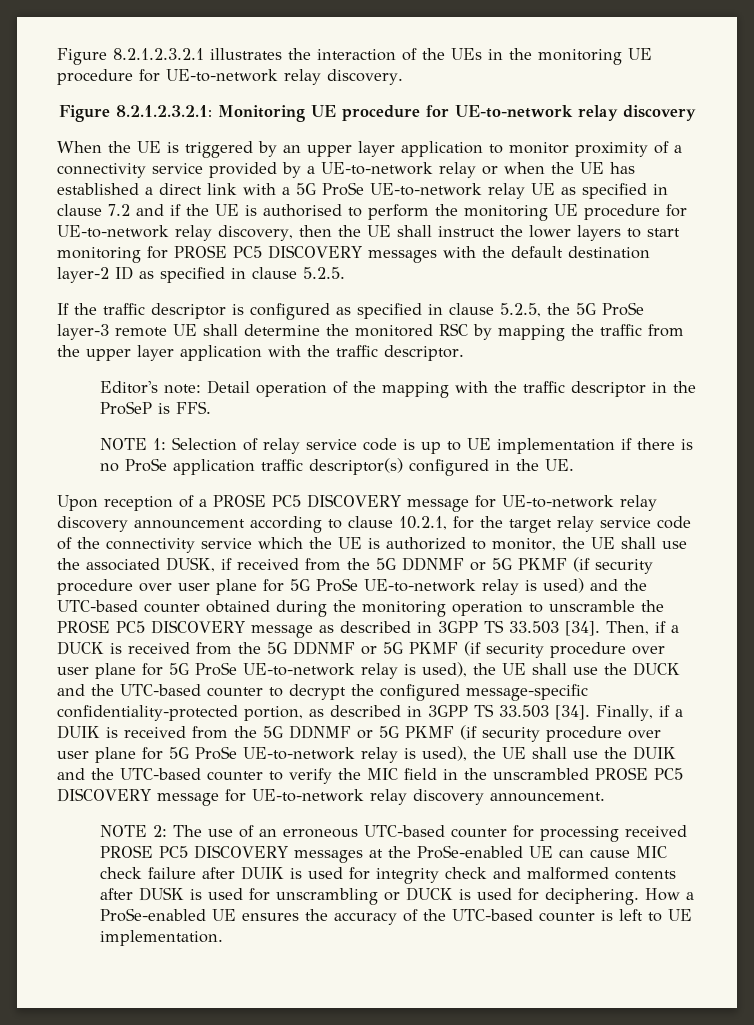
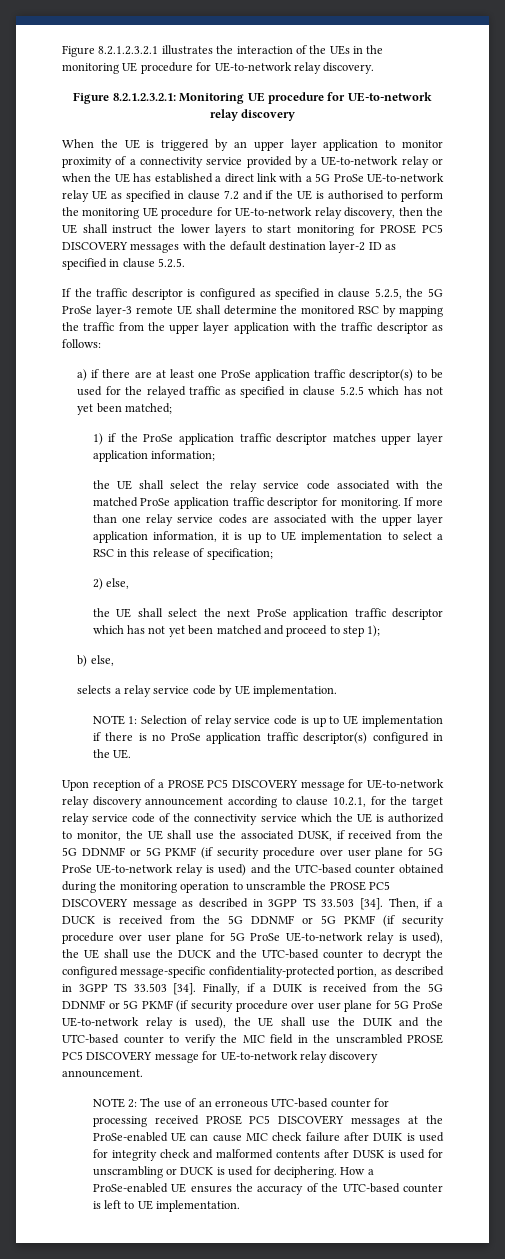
[384,345,464,361] [99,380,696,398] [99,401,211,415] descriptor. // Editor's note: Detail operation of the mapping with the traffic descriptor in the ProSeP is FFS. -> [376,322,443,334] [62,339,101,348] [77,369,444,381] [77,386,444,398] [77,403,173,415] [92,433,443,445] [92,450,216,462] [92,480,444,492] [92,497,443,509] [92,514,443,526] [92,531,443,543] [92,548,273,560] [92,578,130,590] [92,608,444,620] [92,625,381,637] [77,655,114,667] [77,685,337,697] descriptor as follows: // a) if there are at least one ProSe application traffic descriptor(s) to be used for the relayed traffic as specified in clause 5.2.5 which has not yet been matched; // 1) if the ProSe application traffic descriptor matches upper layer application information; // the UE shall select the relay service code associated with the matched ProSe application traffic descriptor for monitoring. If more than one relay service codes are associated with the upper layer application information, it is up to UE implementation to select a RSC in this release of specification; // 2) else, // the UE shall select the next ProSe application traffic descriptor which has not yet been matched and proceed to step 1); // b) else, // selects a relay service code by UE implementation.

